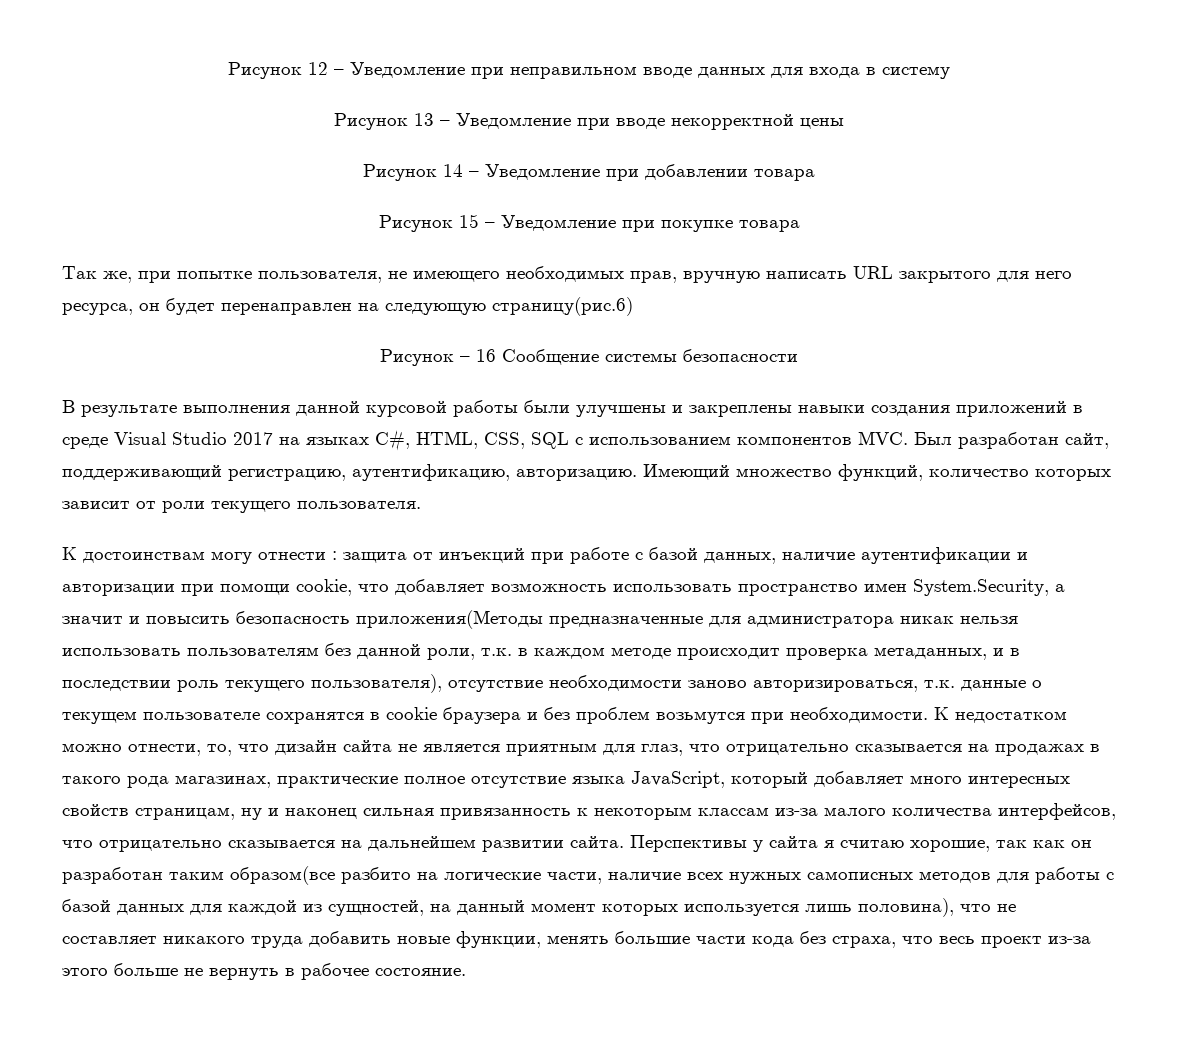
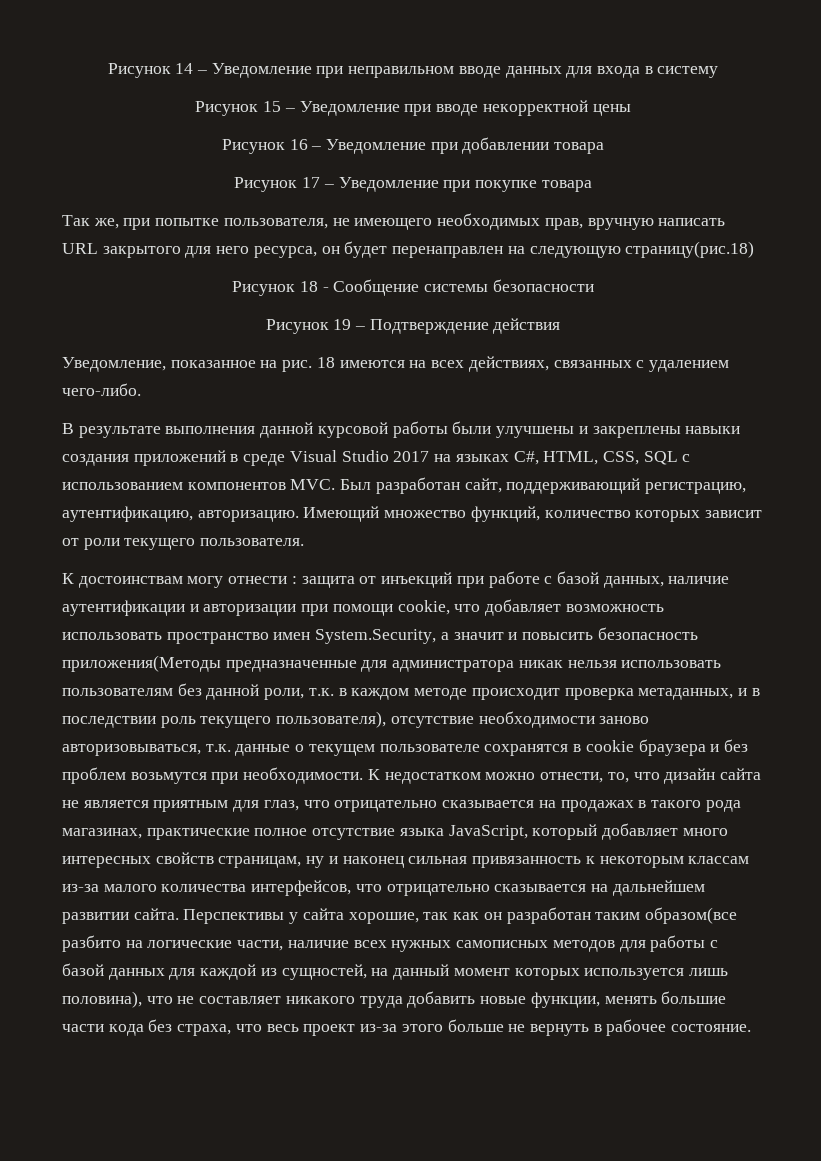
[228,62,328,79] Рисунок 12 -> [107,63,194,78] Рисунок 14
[414,113,434,126] 13 -> [263,101,282,112] 15
[443,164,463,177] 14 -> [289,139,308,150] 16
[458,214,479,228] 15 -> [302,177,321,188] 17
[492,297,633,316] [380,349,496,366] страницу(рис.6) // Рисунок – 16 -> [625,241,755,258] [232,281,329,296] страницу(рис.18) // Рисунок 18 -
(798, 355) none -> [265,318,561,334] [62,356,729,372] [62,383,141,396] // Рисунок 19 – Подтверждение действия // Уведомление, показанное на рис. 18 имеются на всех действиях, связанных с удалением чего-либо.
[753,680,918,692] авторизироваться, -> [62,744,201,756] авторизовываться,
[824,840,904,848] я считаю -> (344, 914) none

